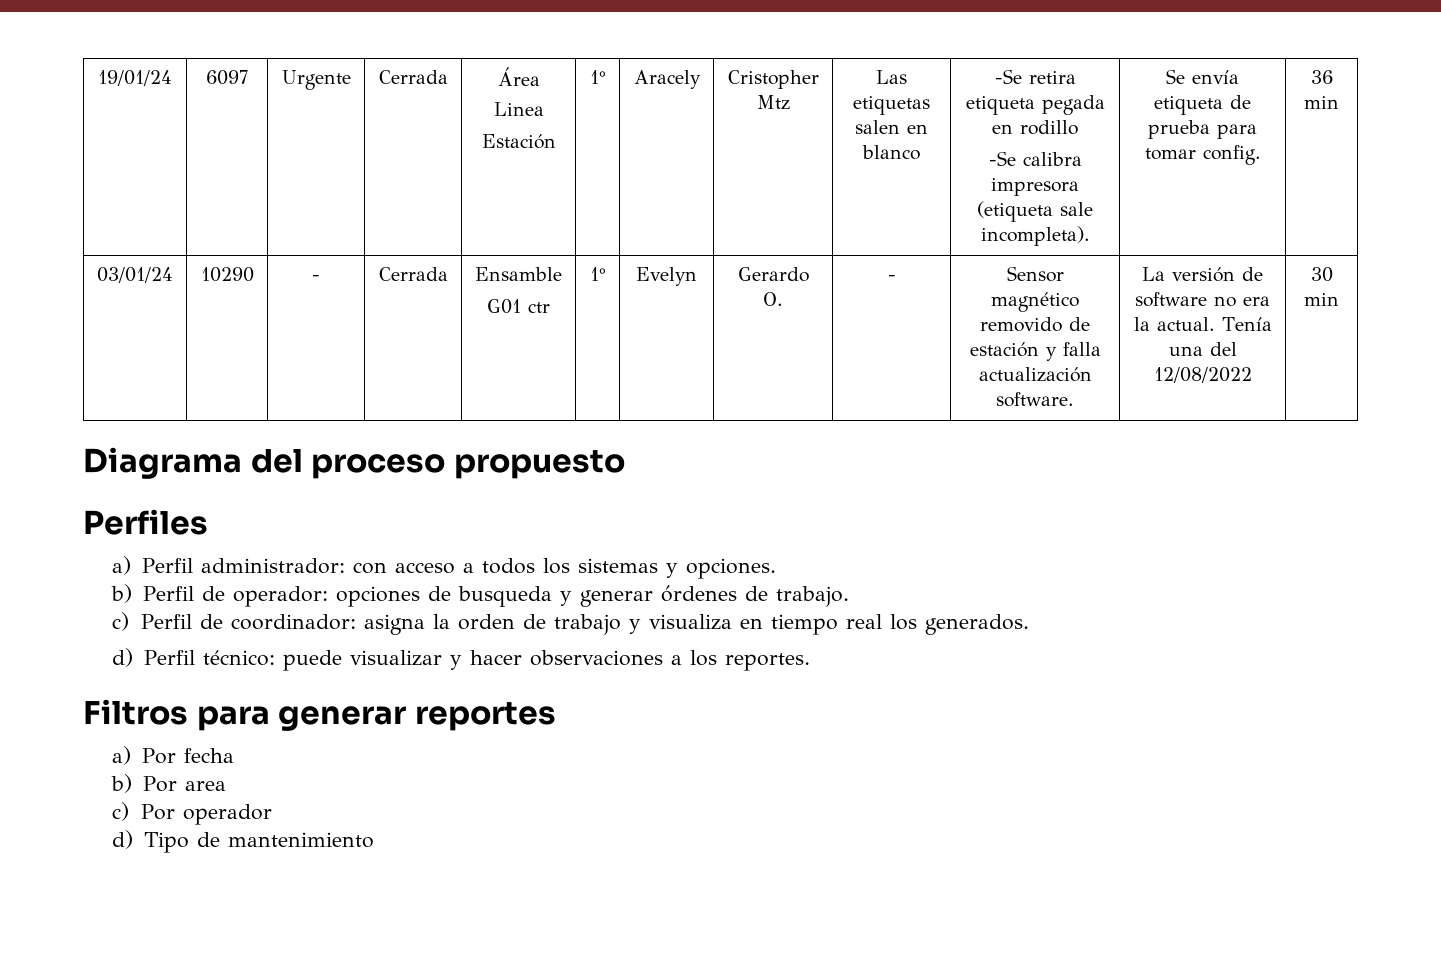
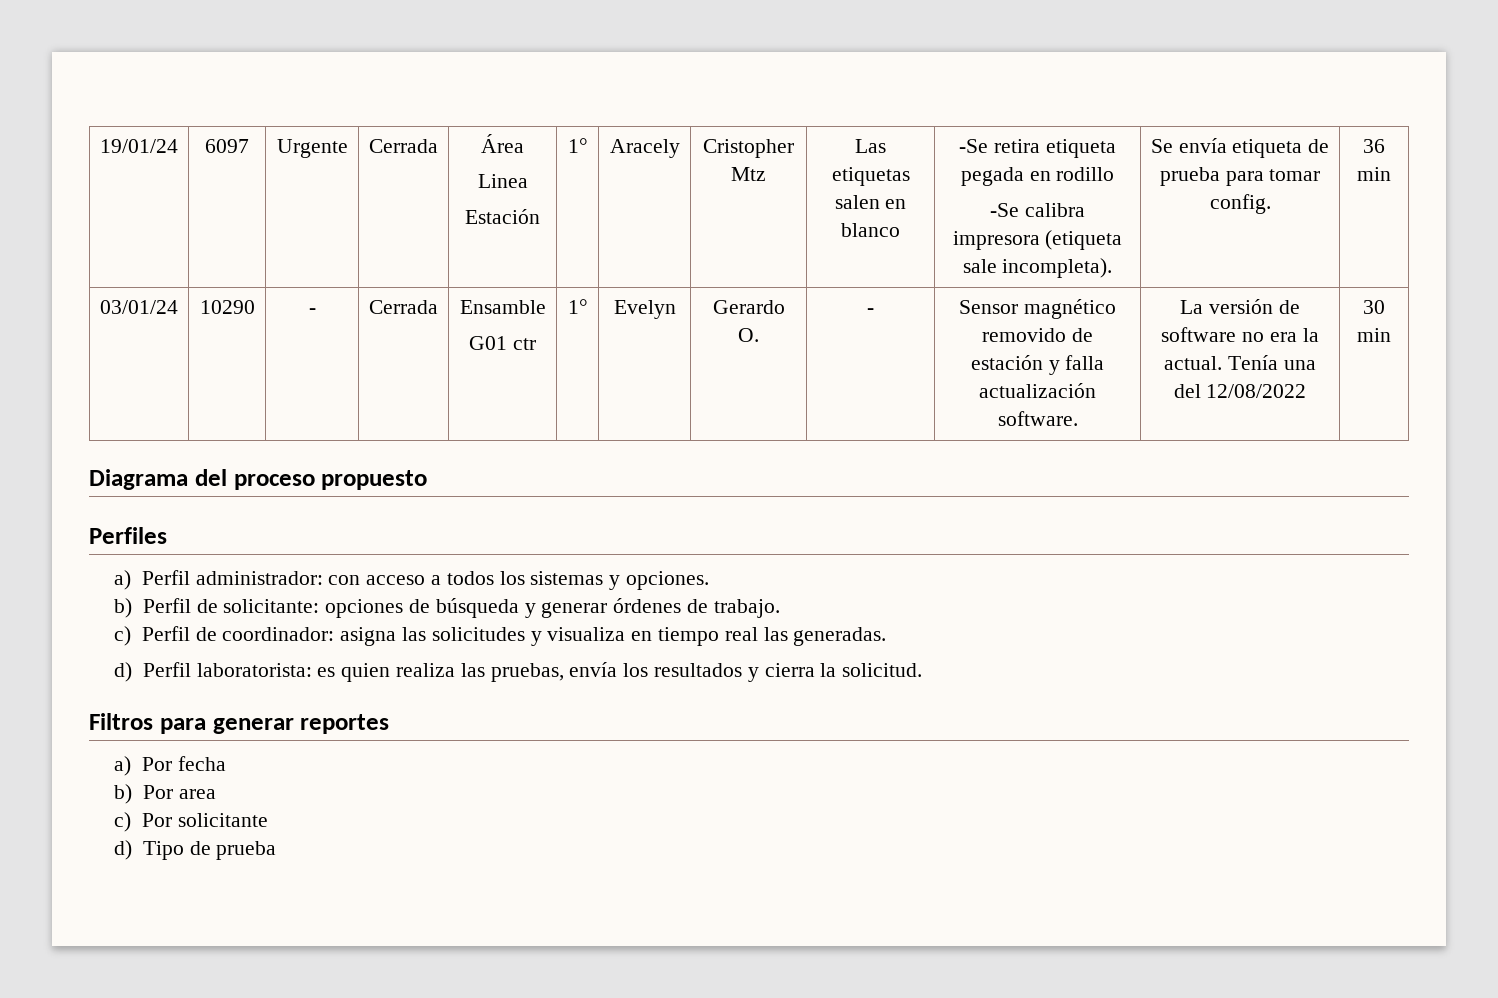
[232,586,328,607] operador: -> [223,599,320,613] solicitante:
[457,586,552,607] busqueda -> [435,598,519,618] búsqueda
[432,614,621,635] la orden de trabajo -> [402,627,525,641] las solicitudes
[889,614,1029,635] los generados. -> [763,627,887,646] las generadas.
[202,650,810,671] técnico: puede visualizar y hacer observaciones a los reportes. -> [196,662,923,682] laboratorista: es quien realiza las pruebas, envía los resultados y cierra la solicitud.
[182,804,272,825] operador -> [177,813,268,827] solicitante
[227,832,374,848] mantenimiento -> [216,841,277,860] prueba

